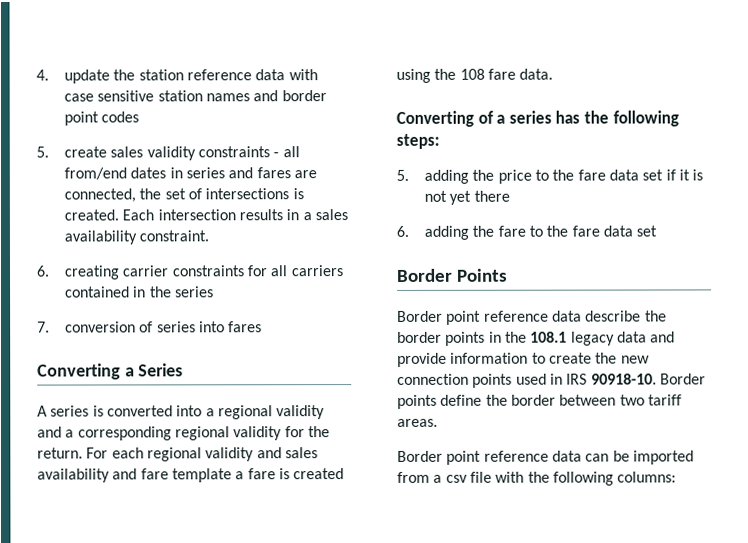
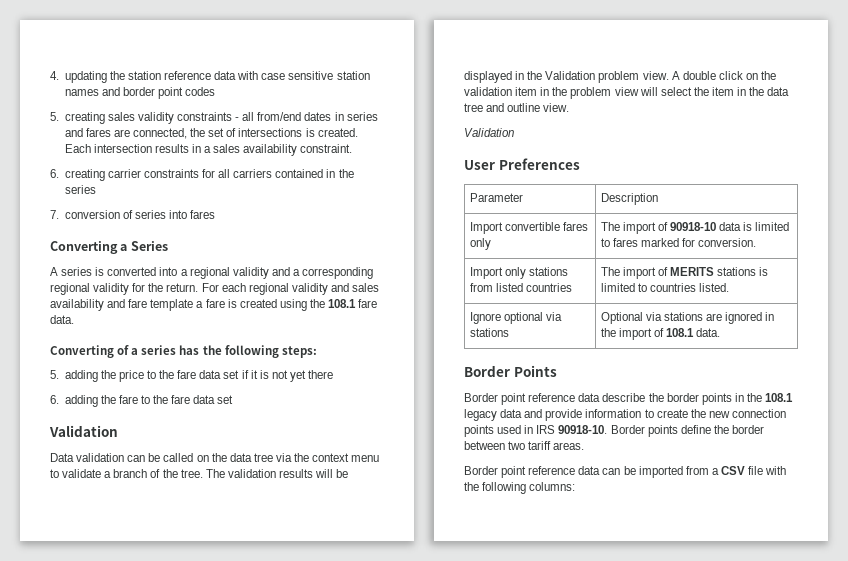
[64,69,111,84] update -> [64,71,107,83] updating
[64,146,108,158] create -> [64,112,105,124] creating
[459,68,485,80] 108 -> [328,299,357,308] 108.1
(658, 231) none -> [49,425,118,437] [50,453,380,462] [50,469,349,478] [464,71,777,83] [464,87,790,99] [464,103,570,112] [464,128,514,137] [464,158,580,170] [469,193,523,202] [600,193,658,205] [469,222,588,234] [469,238,491,250] [600,222,790,234] [600,238,757,247] [469,267,568,279] [469,283,572,292] [600,267,769,279] [600,283,730,292] [469,312,562,324] [469,328,509,337] [600,312,775,324] [600,328,721,340] // Validation // Data validation can be called on the data tree via the context menu to validate a branch of the tree. The validation results will be displayed in the Validation problem view. A double click on the validation item in the problem view will select the item in the data tree and outline view. // Validation // User Preferences // Parameter | Description // Import convertible fares only | The import of 90918-10 data is limited to fares marked for conversion. // Import only stations from listed countries | The import of MERITS stations is limited to countries listed. // Ignore optional via stations | Optional via stations are ignored in the import of 108.1 data.
[445,474,468,483] csv -> [720,466,745,475] CSV

